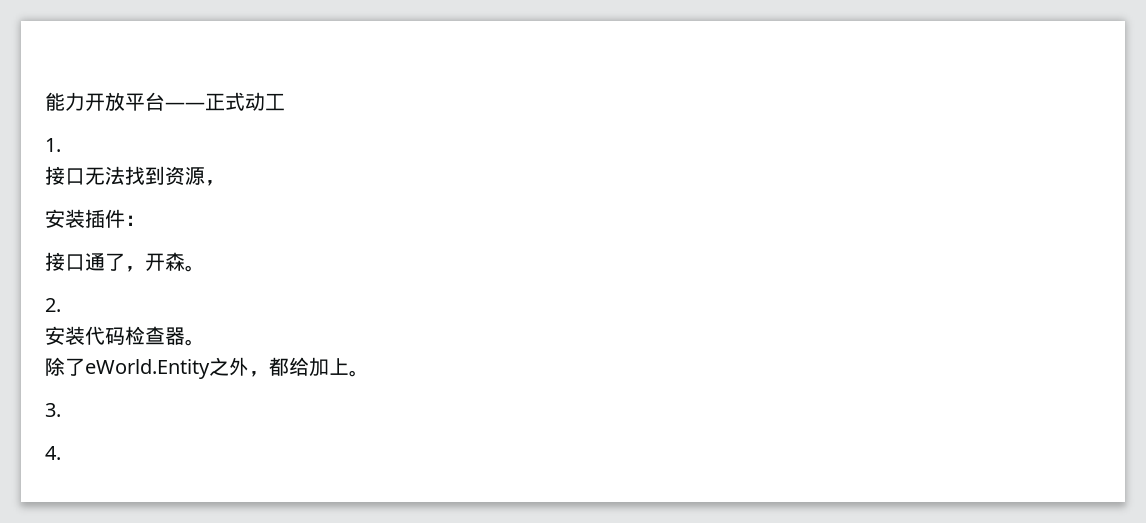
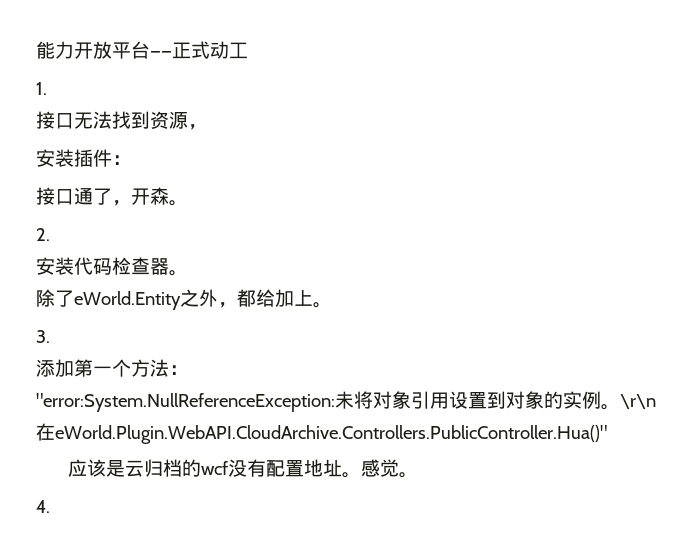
(61, 410) none -> [36,359,188,377] [36,391,656,412] [36,423,607,444] [67,459,418,478] // 添加第一个方法： // "error:System.NullReferenceException:未将对象引用设置到对象的实例。\r\n在eWorld.Plugin.WebAPI.CloudArchive.Controllers.PublicController.Hua()" // 应该是云归档的wcf没有配置地址。感觉。

